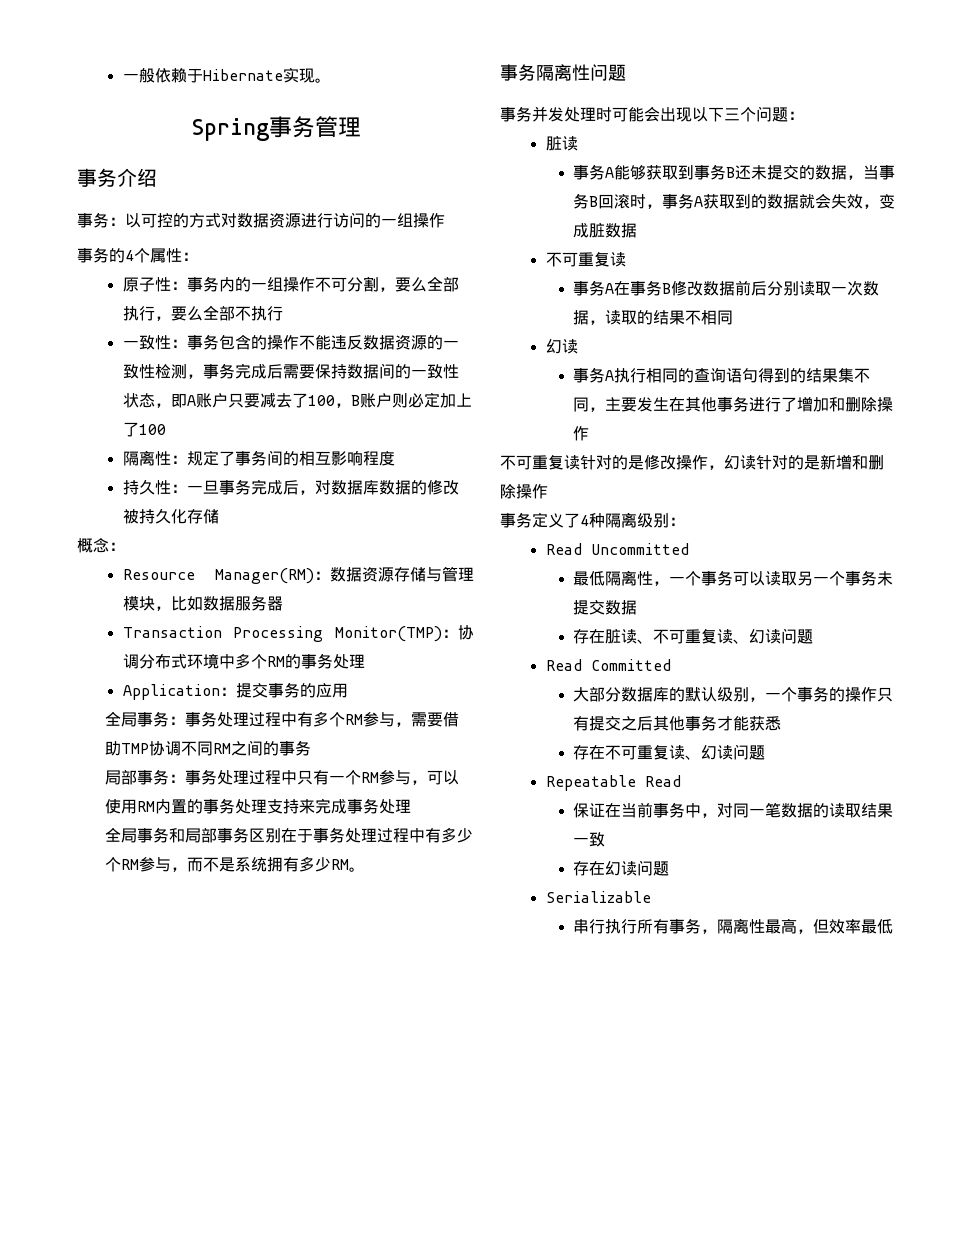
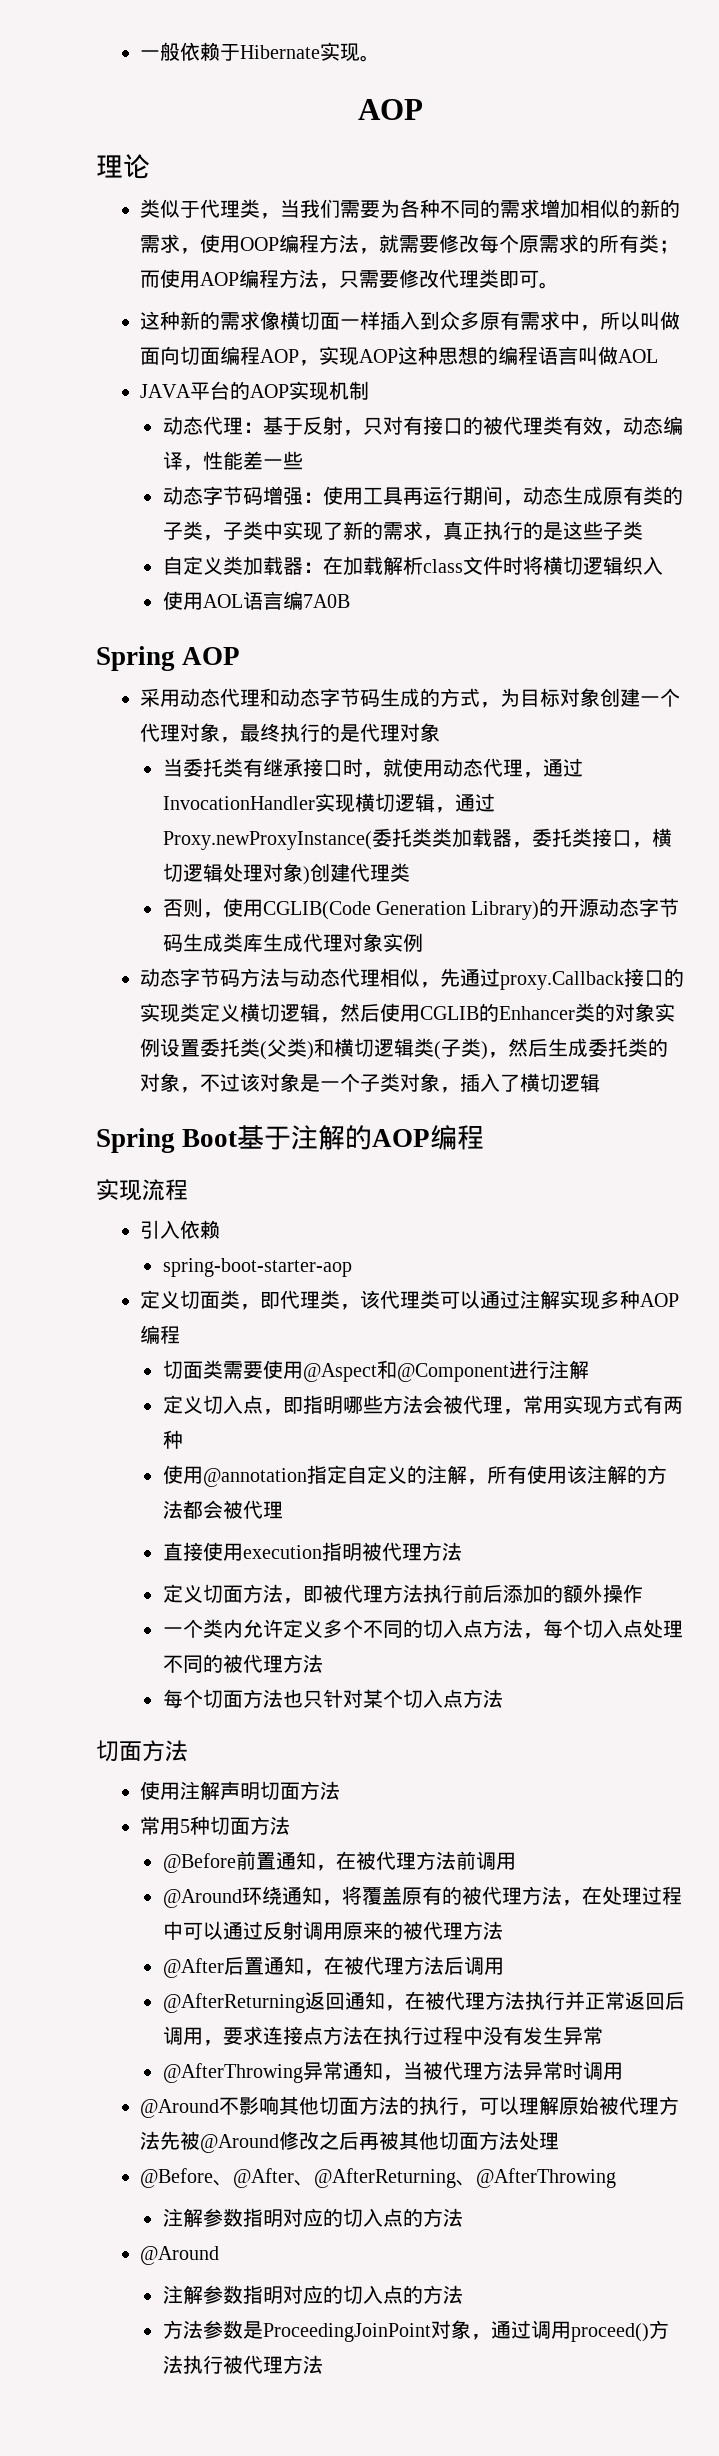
[190,116,361,141] [77,168,157,187] [77,212,445,228] [77,247,198,263] [122,276,459,292] [122,305,283,321] [122,334,459,350] [122,363,459,379] [122,392,472,408] [122,422,166,437] [122,450,395,466] [122,479,459,495] [122,508,219,524] [77,537,125,553] [122,566,474,584] [122,595,283,611] [122,625,474,642] [122,653,365,669] [122,682,348,700] [104,711,459,727] [104,740,311,756] [104,769,459,785] [104,798,411,814] [104,827,473,843] [104,856,365,872] [500,64,626,81] [500,106,804,122] [545,135,578,151] [573,164,896,180] [573,193,896,209] [573,222,638,238] [545,252,626,267] [573,280,880,296] [573,310,734,325] [545,339,578,354] [573,367,871,383] [573,396,894,412] [573,426,590,441] [500,454,884,470] [500,484,548,499] [500,512,685,528] [545,543,689,555] [573,570,894,586] [573,600,638,615] [573,628,814,644] [545,659,671,671] [573,686,894,702] [573,715,782,731] [573,744,766,760] [545,775,681,791] [573,802,894,818] [573,832,606,847] [573,860,670,876] [545,891,651,903] [573,918,894,934] Spring事务管理 // 事务介绍 // 事务：以可控的方式对数据资源进行访问的一组操作 // 事务的4个属性： // 原子性：事务内的一组操作不可分割，要么全部执行，要么全部不执行 // 一致性：事务包含的操作不能违反数据资源的一致性检测，事务完成后需要保持数据间的一致性状态，即A账户只要减去了100，B账户则必定加上了100 // 隔离性：规定了事务间的相互影响程度 // 持久性：一旦事务完成后，对数据库数据的修改被持久化存储 // 概念： // Resource Manager(RM)：数据资源存储与管理模块，比如数据服务器 // Transaction Processing Monitor(TMP)：协调分布式环境中多个RM的事务处理 // Application：提交事务的应用 // 全局事务：事务处理过程中有多个RM参与，需要借助TMP协调不同RM之间的事务 // 局部事务：事务处理过程中只有一个RM参与，可以使用RM内置的事务处理支持来完成事务处理 // 全局事务和局部事务区别在于事务处理过程中有多少个RM参与，而不是系统拥有多少RM。 // 事务隔离性问题 // 事务并发处理时可能会出现以下三个问题： // 脏读 // 事务A能够获取到事务B还未提交的数据，当事务B回滚时，事务A获取到的数据就会失效，变成脏数据 // 不可重复读 // 事务A在事务B修改数据前后分别读取一次数据，读取的结果不相同 // 幻读 // 事务A执行相同的查询语句得到的结果集不同，主要发生在其他事务进行了增加和删除操作 // 不可重复读针对的是修改操作，幻读针对的是新增和删除操作 // 事务定义了4种隔离级别： // Read Uncommitted // 最低隔离性，一个事务可以读取另一个事务未提交数据 // 存在脏读、不可重复读、幻读问题 // Read Committed // 大部分数据库的默认级别，一个事务的操作只有提交之后其他事务才能获悉 // 存在不可重复读、幻读问题 // Repeatable Read // 保证在当前事务中，对同一笔数据的读取结果一致 // 存在幻读问题 // Serializable // 串行执行所有事务，隔离性最高，但效率最低 -> [358,99,423,120] [96,154,150,179] [140,199,681,219] [140,234,680,254] [140,269,560,289] [140,311,681,331] [140,346,659,366] [140,381,370,401] [162,416,683,436] [162,451,303,471] [162,486,683,506] [162,521,643,541] [162,556,663,576] [162,591,350,610] [96,646,241,671] [140,688,681,708] [140,723,441,743] [162,758,583,778] [162,793,495,813] [162,828,672,850] [162,863,410,885] [162,898,680,920] [162,933,423,952] [140,968,685,990] [140,1003,676,1023] [140,1038,669,1060] [140,1073,601,1093] [96,1125,485,1153] [96,1179,188,1201] [140,1220,221,1239] [162,1258,352,1277] [140,1290,680,1310] [140,1325,181,1344] [162,1360,589,1382] [162,1395,683,1415] [162,1430,183,1449] [162,1465,667,1487] [162,1500,283,1519] [162,1542,462,1561] [162,1584,643,1604] [162,1619,683,1639] [162,1654,323,1673] [162,1689,503,1708] [96,1740,188,1762] [140,1781,341,1800] [140,1816,291,1835] [162,1851,516,1873] [162,1886,682,1908] [162,1921,503,1940] [162,1956,504,1978] [162,1991,685,2013] [162,2026,603,2046] [162,2061,623,2083] [140,2096,680,2118] [140,2131,560,2153] [140,2168,617,2188] [162,2208,463,2227] [140,2246,220,2265] [162,2285,463,2304] [162,2320,669,2342] [162,2355,323,2374] AOP // 理论 // 类似于代理类，当我们需要为各种不同的需求增加相似的新的需求，使用OOP编程方法，就需要修改每个原需求的所有类；而使用AOP编程方法，只需要修改代理类即可。 // 这种新的需求像横切面一样插入到众多原有需求中，所以叫做面向切面编程AOP，实现AOP这种思想的编程语言叫做AOL // JAVA平台的AOP实现机制 // 动态代理：基于反射，只对有接口的被代理类有效，动态编译，性能差一些 // 动态字节码增强：使用工具再运行期间，动态生成原有类的子类，子类中实现了新的需求，真正执行的是这些子类 // 自定义类加载器：在加载解析class文件时将横切逻辑织入 // 使用AOL语言编7A0B // Spring AOP // 采用动态代理和动态字节码生成的方式，为目标对象创建一个代理对象，最终执行的是代理对象 // 当委托类有继承接口时，就使用动态代理，通过InvocationHandler实现横切逻辑，通过Proxy.newProxyInstance(委托类类加载器，委托类接口，横切逻辑处理对象)创建代理类 // 否则，使用CGLIB(Code Generation Library)的开源动态字节码生成类库生成代理对象实例 // 动态字节码方法与动态代理相似，先通过proxy.Callback接口的实现类定义横切逻辑，然后使用CGLIB的Enhancer类的对象实例设置委托类(父类)和横切逻辑类(子类)，然后生成委托类的对象，不过该对象是一个子类对象，插入了横切逻辑 // Spring Boot基于注解的AOP编程 // 实现流程 // 引入依赖 // spring-boot-starter-aop // 定义切面类，即代理类，该代理类可以通过注解实现多种AOP编程 // 切面类需要使用@Aspect和@Component进行注解 // 定义切入点，即指明哪些方法会被代理，常用实现方式有两种 // 使用@annotation指定自定义的注解，所有使用该注解的方法都会被代理 // 直接使用execution指明被代理方法 // 定义切面方法，即被代理方法执行前后添加的额外操作 // 一个类内允许定义多个不同的切入点方法，每个切入点处理不同的被代理方法 // 每个切面方法也只针对某个切入点方法 // 切面方法 // 使用注解声明切面方法 // 常用5种切面方法 // @Before前置通知，在被代理方法前调用 // @Around环绕通知，将覆盖原有的被代理方法，在处理过程中可以通过反射调用原来的被代理方法 // @After后置通知，在被代理方法后调用 // @AfterReturning返回通知，在被代理方法执行并正常返回后调用，要求连接点方法在执行过程中没有发生异常 // @AfterThrowing异常通知，当被代理方法异常时调用 // @Around不影响其他切面方法的执行，可以理解原始被代理方法先被@Around修改之后再被其他切面方法处理 // @Before、@After、@AfterReturning、@AfterThrowing // 注解参数指明对应的切入点的方法 // @Around // 注解参数指明对应的切入点的方法 // 方法参数是ProceedingJoinPoint对象，通过调用proceed()方法执行被代理方法

